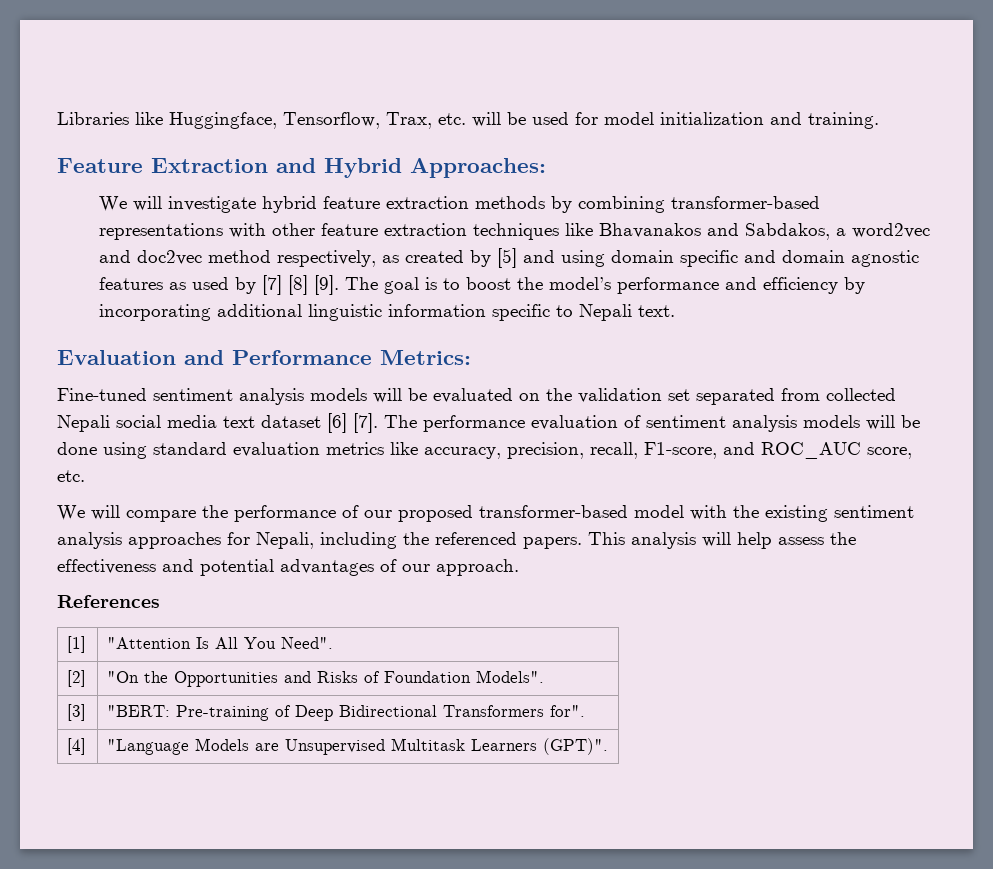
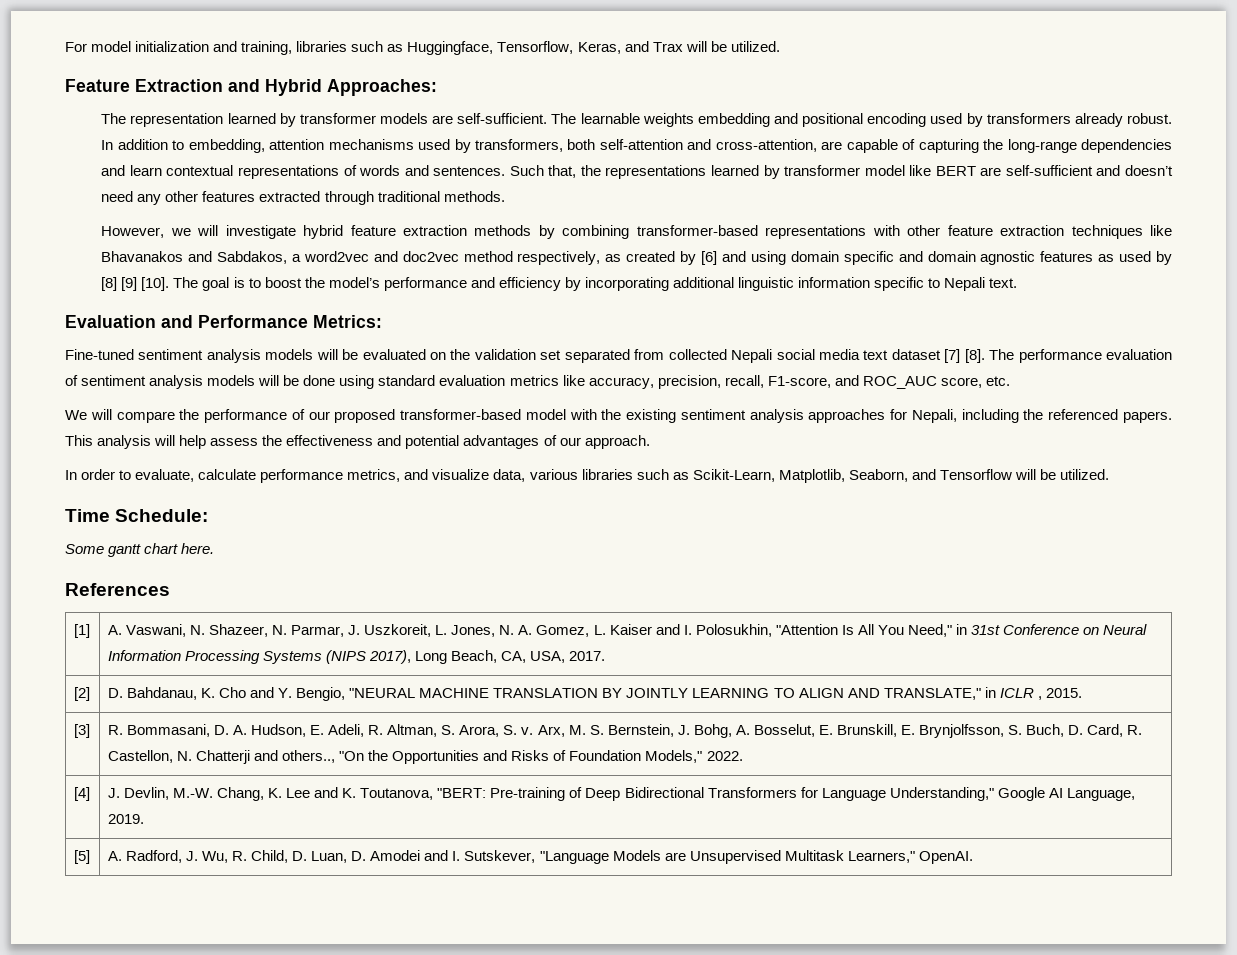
[57,112,879,129] Libraries like Huggingface, Tensorflow, Trax, etc. will be used for model initialization and training. -> [65,41,780,55] For model initialization and training, libraries such as Huggingface, Tensorflow, Keras, and Trax will be utilized.
[99,196,128,212] We -> [101,113,1173,127] [101,139,1172,153] [101,165,1173,179] [101,191,505,205] [101,226,191,238] The representation learned by transformer models are self-sufficient. The learnable weights embedding and positional encoding used by transformers already robust. In addition to embedding, attention mechanisms used by transformers, both self-attention and cross-attention, are capable of capturing the long-range dependencies and learn contextual representations of words and sentences. Such that, the representations learned by transformer model like BERT are self-sufficient and doesn’t need any other features extracted through traditional methods. // However, we
[497,248,518,268] [5] -> [701,251,718,265] [6]
[262,275,340,295] [7] [8] [9]. -> [101,277,170,291] [8] [9] [10].
[327,413,378,433] [6] [7]. -> [944,349,985,363] [7] [8].
[57,595,160,608] [67,636,87,653] [107,637,334,649] [67,670,87,687] References // [1] | "Attention Is All You Need". // [2] | -> [65,469,1110,483] [65,509,209,522] [65,543,215,557] [65,583,170,596] [73,624,90,638] [107,624,1148,637] [107,650,606,664] [73,687,90,701] [107,687,1082,701] [73,724,90,738] [107,724,1143,738] [107,750,336,764] In order to evaluate, calculate performance metrics, and visualize data, various libraries such as Scikit-Learn, Matplotlib, Seaborn, and Tensorflow will be utilized. // Time Schedule: // Some gantt chart here. // References // [1] | A. Vaswani, N. Shazeer, N. Parmar, J. Uszkoreit, L. Jones, N. A. Gomez, L. Kaiser and I. Polosukhin, "Attention Is All You Need," in 31st Conference on Neural Information Processing Systems (NIPS 2017), Long Beach, CA, USA, 2017. // [2] | D. Bahdanau, K. Cho and Y. Bengio, "NEURAL MACHINE TRANSLATION BY JOINTLY LEARNING TO ALIGN AND TRANSLATE," in ICLR , 2015. // [3] | R. Bommasani, D. A. Hudson, E. Adeli, R. Altman, S. Arora, S. v. Arx, M. S. Bernstein, J. Bohg, A. Bosselut, E. Brunskill, E. Brynjolfsson, S. Buch, D. Card, R. Castellon, N. Chatterji and others..,
[476,670,545,683] [67,704,87,721] Models". // [3] | -> [645,750,743,763] [73,787,90,801] [107,787,434,801] Models," 2022. // [4] | J. Devlin, M.-W. Chang, K. Lee and K. Toutanova,
[550,705,586,717] [67,738,87,755] for". // [4] | -> [800,787,1135,801] [107,814,144,824] [73,850,90,864] [107,850,536,863] for Language Understanding," Google AI Language, 2019. // [5] | A. Radford, J. Wu, R. Child, D. Luan, D. Amodei and I. Sutskever,
[471,738,609,755] Learners (GPT)". -> [847,851,973,864] Learners," OpenAI.

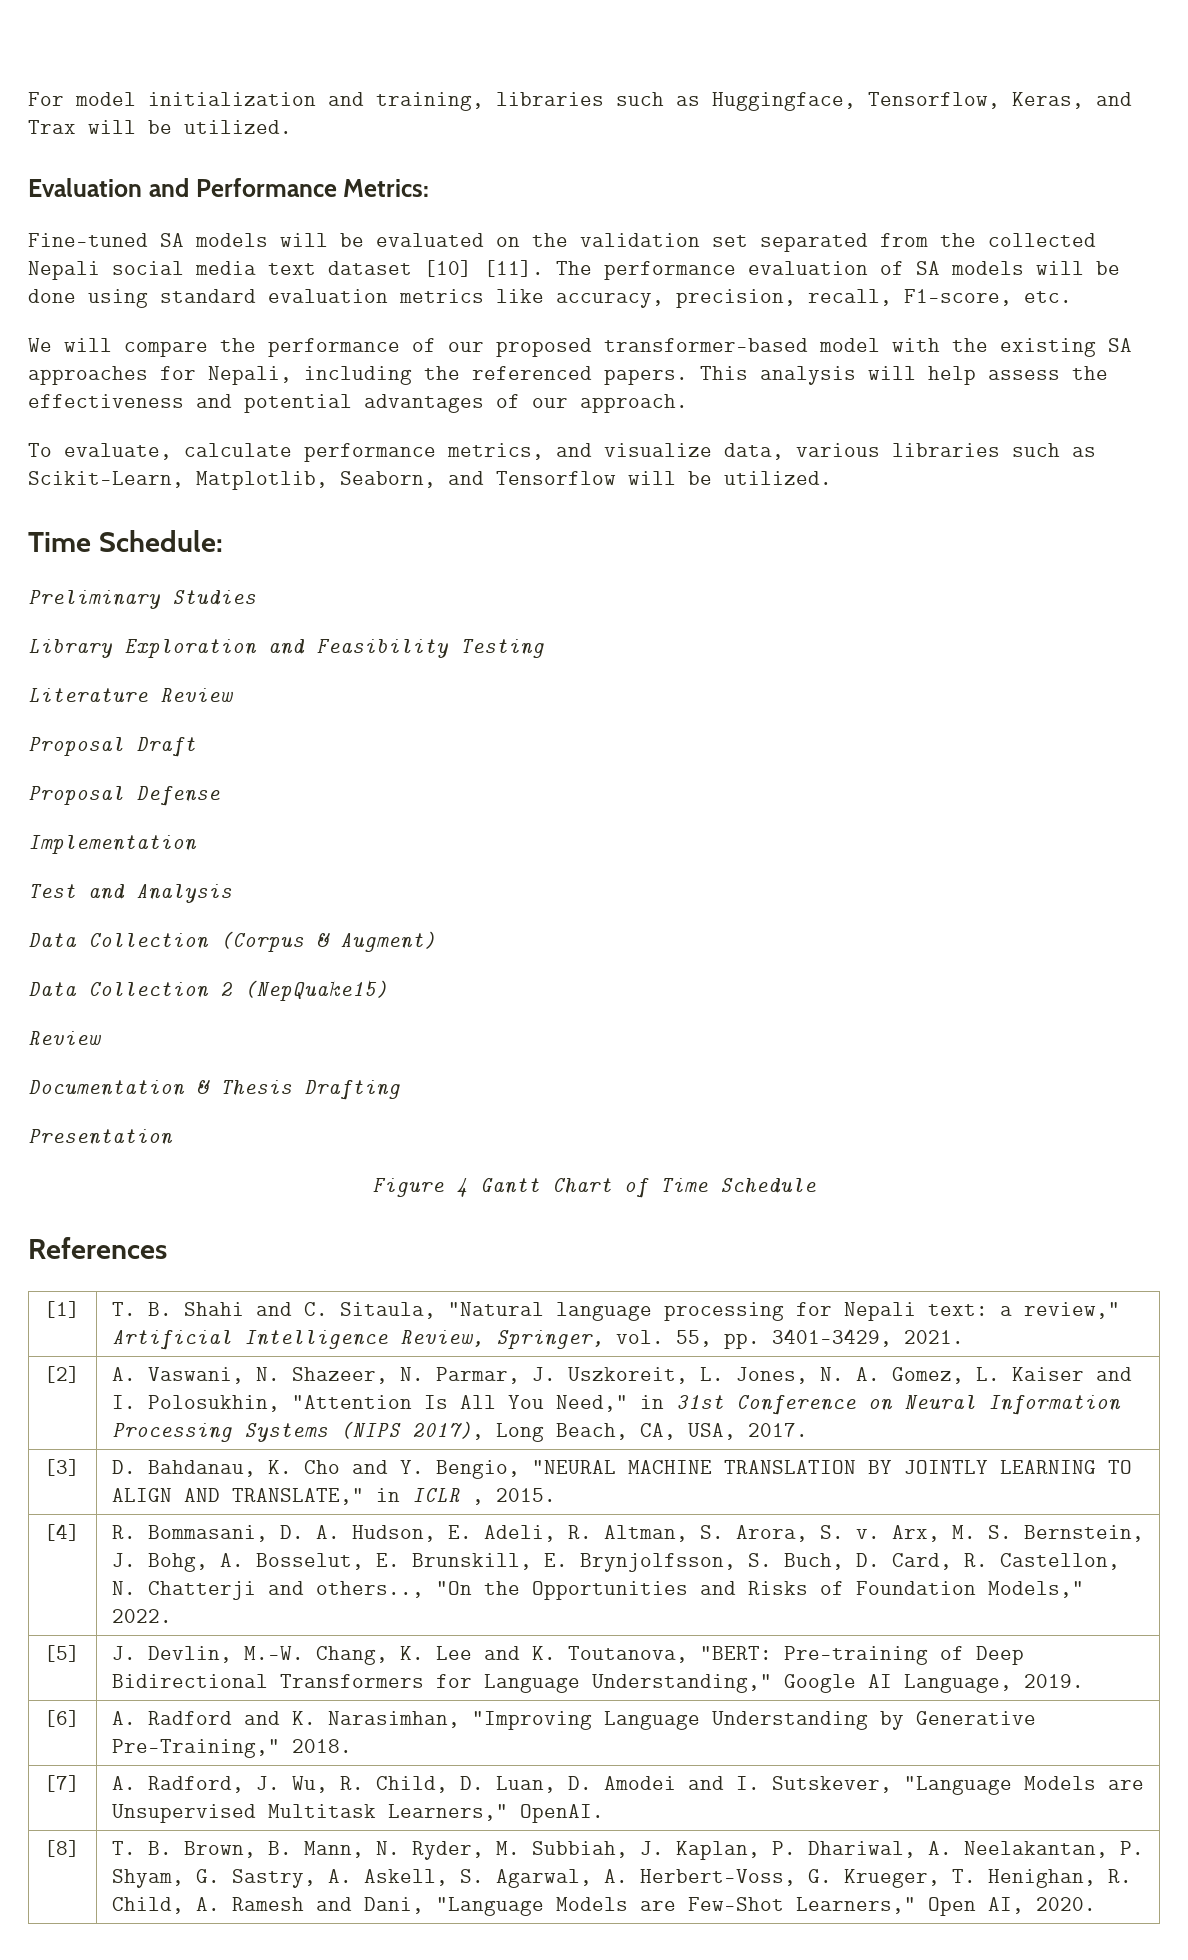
[65,79,437,96] [101,113,1173,127] [101,139,1172,153] [101,165,1173,179] [101,191,505,205] [101,225,1172,239] [101,251,1172,265] [101,277,1018,291] // Feature Extraction and Hybrid Approaches: // The representation learned by transformer models are self-sufficient. The learnable weights embedding and positional encoding used by transformers already robust. In addition to embedding, attention mechanisms used by transformers, both self-attention and cross-attention, are capable of capturing the long-range dependencies and learn contextual representations of words and sentences. Such that, the representations learned by transformer model like BERT are self-sufficient and doesn’t need any other features extracted through traditional methods. // However, we will investigate hybrid feature extraction methods by combining transformer-based representations with other feature extraction techniques like Bhavanakos and Sabdakos, a word2vec and doc2vec method respectively, as created by [6] and using domain specific and domain agnostic features as used by [8] [9] [10]. The goal is to boost the model’s performance and efficiency by incorporating additional linguistic information specific to Nepali text. -> (292, 127) none
[138,349,261,363] sentiment analysis -> [160,233,184,247] SA
(665, 354) none -> [940,233,976,247] the
[944,349,985,363] [7] [8]. -> [424,260,544,277] [10] [11].
[81,375,204,389] sentiment analysis -> [916,261,940,275] SA
[834,375,982,389] and ROC_AUC score, -> (1012, 297) none
[680,409,804,423] sentiment analysis -> [1108,338,1132,352] SA
[65,469,132,480] In order to -> [28,443,52,457] To
[65,543,215,557] [65,583,170,596] [73,624,90,638] Some gantt chart here. // References // [1] -> [28,590,256,609] [28,639,544,658] [28,688,233,702] [28,737,196,757] [28,786,220,806] [28,835,197,854] [28,884,232,903] [28,931,436,952] [28,979,388,1001] [28,1031,101,1045] [28,1080,400,1100] [28,1129,173,1145] [372,1178,816,1198] [28,1237,167,1259] [43,1301,80,1318] [111,1302,1120,1321] [111,1329,964,1350] [43,1366,80,1383] Preliminary Studies // Library Exploration and Feasibility Testing // Literature Review // Proposal Draft // Proposal Defense // Implementation // Test and Analysis // Data Collection (Corpus & Augment) // Data Collection 2 (NepQuake15) // Review // Documentation & Thesis Drafting // Presentation // Figure 4 Gantt Chart of Time Schedule // References // [1] | T. B. Shahi and C. Sitaula, "Natural language processing for Nepali text: a review," Artificial Intelligence Review, Springer, vol. 55, pp. 3401-3429, 2021. // [2]
[73,687,90,701] [2] -> [43,1459,80,1476] [3]
[73,724,90,738] [3] -> [43,1524,80,1541] [4]
[73,787,90,801] [4] -> [43,1645,80,1662] [5]
[73,850,90,864] [5] -> [43,1710,80,1727] [111,1711,1036,1730] [111,1739,352,1758] [43,1775,80,1792] [6] | A. Radford and K. Narasimhan, "Improving Language Understanding by Generative Pre-Training," 2018. // [7]
(973, 857) none -> [43,1840,80,1857] [111,1841,1144,1860] [111,1869,1132,1888] [111,1897,1096,1916] // [8] | T. B. Brown, B. Mann, N. Ryder, M. Subbiah, J. Kaplan, P. Dhariwal, A. Neelakantan, P. Shyam, G. Sastry, A. Askell, S. Agarwal, A. Herbert-Voss, G. Krueger, T. Henighan, R. Child, A. Ramesh and Dani, "Language Models are Few-Shot Learners," Open AI, 2020.

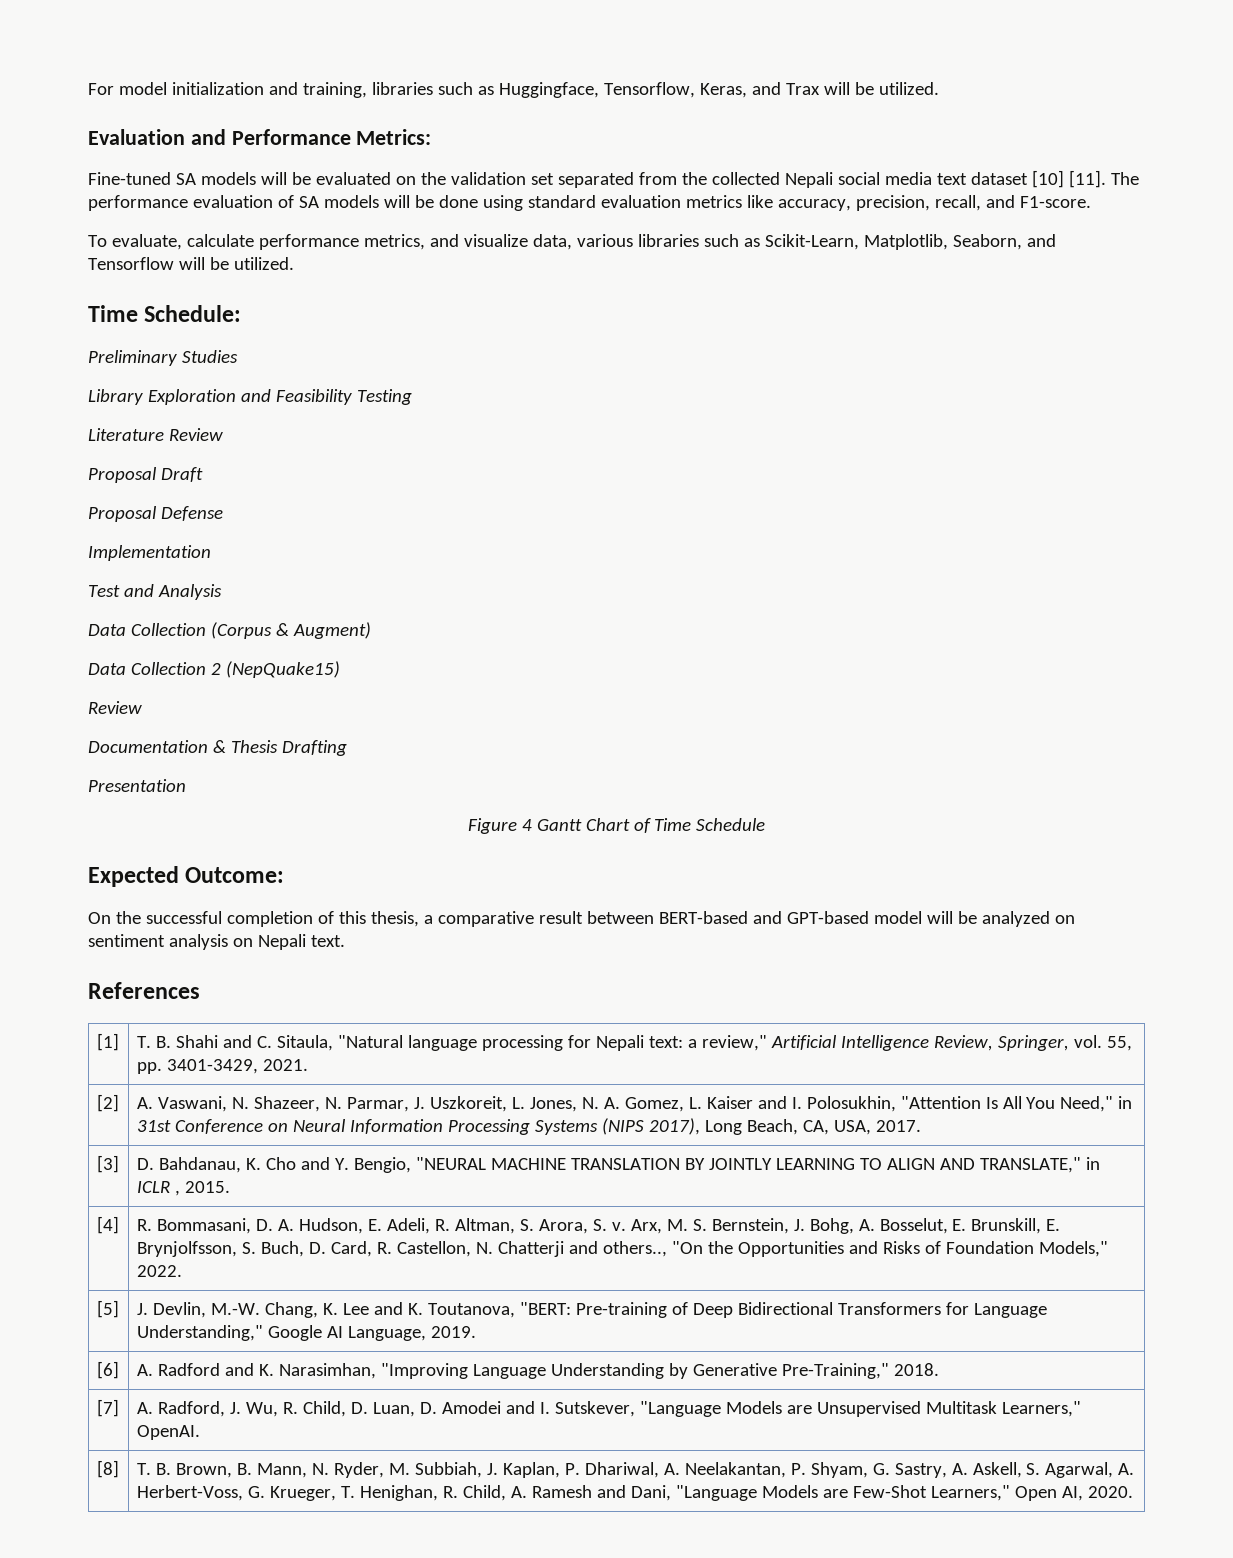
[904,289,1072,306] [28,338,1132,357] [28,366,1108,385] [28,394,688,413] F1-score, etc. // We will compare the performance of our proposed transformer-based model with the existing SA approaches for Nepali, including the referenced papers. This analysis will help assess the effectiveness and potential advantages of our approach. -> [985,195,1091,208] and F1-score.
(816, 1186) none -> [88,866,285,887] [88,911,1075,927] [88,934,345,950] // Expected Outcome: // On the successful completion of this thesis, a comparative result between BERT-based and GPT-based model will be analyzed on sentiment analysis on Nepali text.

